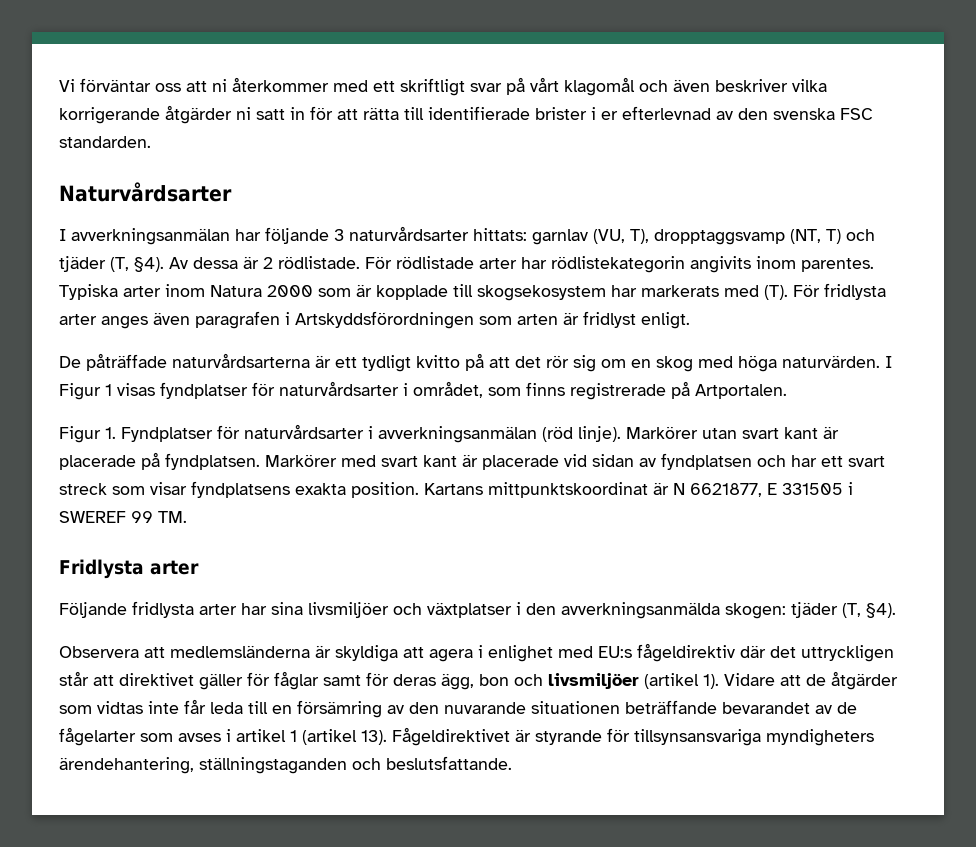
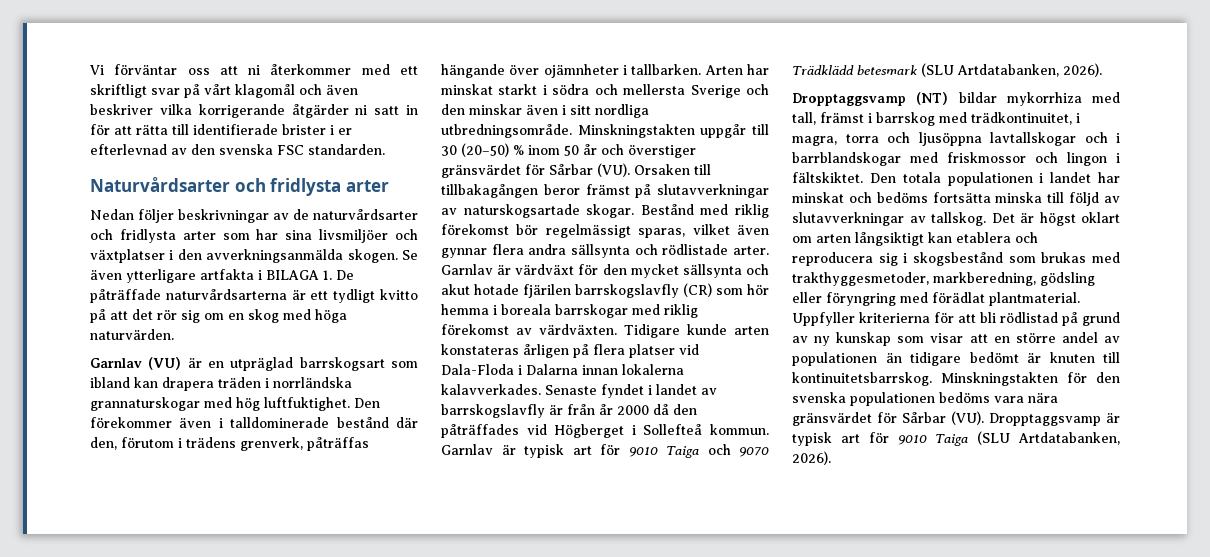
[59,226,875,245] [59,256,874,273] [59,283,886,301] [59,311,690,329] // I avverkningsanmälan har följande 3 naturvårdsarter hittats: garnlav (VU, T), dropptaggsvamp (NT, T) och tjäder (T, §4). Av dessa är 2 rödlistade. För rödlistade arter har rödlistekategorin angivits inom parentes. Typiska arter inom Natura 2000 som är kopplade till skogsekosystem har markerats med (T). För fridlysta arter anges även paragrafen i Artskyddsförordningen som arten är fridlyst enligt. // -> [234,178,389,196] [90,209,418,223] [90,229,418,243] [90,249,418,263] [90,269,332,283] och fridlysta arter // Nedan följer beskrivningar av de naturvårdsarter och fridlysta arter som har sina livsmiljöer och växtplatser i den avverkningsanmälda skogen. Se även ytterligare artfakta i BILAGA 1.
[885,356,892,368] [59,381,787,400] [59,424,839,443] [59,452,885,470] [59,481,853,498] [59,511,187,523] [59,559,199,579] [59,601,896,619] [59,643,894,662] [59,671,898,690] [59,699,857,718] [59,727,874,746] [59,756,512,774] I Figur 1 visas fyndplatser för naturvårdsarter i området, som finns registrerade på Artportalen. // Figur 1. Fyndplatser för naturvårdsarter i avverkningsanmälan (röd linje). Markörer utan svart kant är placerade på fyndplatsen. Markörer med svart kant är placerade vid sidan av fyndplatsen och har ett svart streck som visar fyndplatsens exakta position. Kartans mittpunktskoordinat är N 6621877, E 331505 i SWEREF 99 TM. // Fridlysta arter // Följande fridlysta arter har sina livsmiljöer och växtplatser i den avverkningsanmälda skogen: tjäder (T, §4). // Observera att medlemsländerna är skyldiga att agera i enlighet med EU:s fågeldirektiv där det uttryckligen står att direktivet gäller för fåglar samt för deras ägg, bon och livsmiljöer (artikel 1). Vidare att de åtgärder som vidtas inte får leda till en försämring av den nuvarande situationen beträffande bevarandet av de fågelarter som avses i artikel 1 (artikel 13). Fågeldirektivet är styrande för tillsynsansvariga myndigheters ärendehantering, ställningstaganden och beslutsfattande. -> [90,357,418,371] [90,377,352,391] [90,397,380,411] [90,417,418,428] [90,437,369,451] [441,64,769,78] [441,84,769,98] [441,104,649,118] [441,124,769,138] [441,143,696,158] [441,163,711,178] [441,184,769,198] [441,204,769,218] [441,224,769,238] [441,244,769,258] [441,264,769,278] [441,283,769,298] [441,304,698,318] [441,324,769,338] [441,344,699,358] [441,364,684,375] [441,384,717,398] [441,404,697,418] [441,424,769,438] [441,444,769,458] [792,63,1102,77] [792,92,1120,106] [792,112,1080,126] [792,132,1120,146] [792,152,1120,166] [792,172,1120,186] [792,192,1120,206] [792,212,1120,226] [792,232,1038,246] [792,252,1120,266] [792,272,1095,286] [792,292,1080,306] [792,312,1120,326] [792,332,1120,346] [792,352,1120,366] [792,372,1120,386] [792,392,1058,406] [792,411,1120,426] [792,431,1120,446] [792,451,831,465] // Garnlav (VU) är en utpräglad barrskogsart som ibland kan drapera träden i norrländska grannaturskogar med hög luftfuktighet. Den förekommer även i talldominerade bestånd där den, förutom i trädens grenverk, påträffas hängande över ojämnheter i tallbarken. Arten har minskat starkt i södra och mellersta Sverige och den minskar även i sitt nordliga utbredningsområde. Minskningstakten uppgår till 30 (20–50) % inom 50 år och överstiger gränsvärdet för Sårbar (VU). Orsaken till tillbakagången beror främst på slutavverkningar av naturskogsartade skogar. Bestånd med riklig förekomst bör regelmässigt sparas, vilket även gynnar flera andra sällsynta och rödlistade arter. Garnlav är värdväxt för den mycket sällsynta och akut hotade fjärilen barrskogslavfly (CR) som hör hemma i boreala barrskogar med riklig förekomst av värdväxten. Tidigare kunde arten konstateras årligen på flera platser vid Dala-Floda i Dalarna innan lokalerna kalavverkades. Senaste fyndet i landet av barrskogslavfly är från år 2000 då den påträffades vid Högberget i Sollefteå kommun. Garnlav är typisk art för 9010 Taiga och 9070 Trädklädd betesmark (SLU Artdatabanken, 2026). // Dropptaggsvamp (NT) bildar mykorrhiza med tall, främst i barrskog med trädkontinuitet, i magra, torra och ljusöppna lavtallskogar och i barrblandskogar med friskmossor och lingon i fältskiktet. Den totala populationen i landet har minskat och bedöms fortsätta minska till följd av slutavverkningar av tallskog. Det är högst oklart om arten långsiktigt kan etablera och reproducera sig i skogsbestånd som brukas med trakthyggesmetoder, markberedning, gödsling eller föryngring med förädlat plantmaterial. Uppfyller kriterierna för att bli rödlistad på grund av ny kunskap som visar att en större andel av populationen än tidigare bedömt är knuten till kontinuitetsbarrskog. Minskningstakten för den svenska populationen bedöms vara nära gränsvärdet för Sårbar (VU). Dropptaggsvamp är typisk art för 9010 Taiga (SLU Artdatabanken, 2026).

